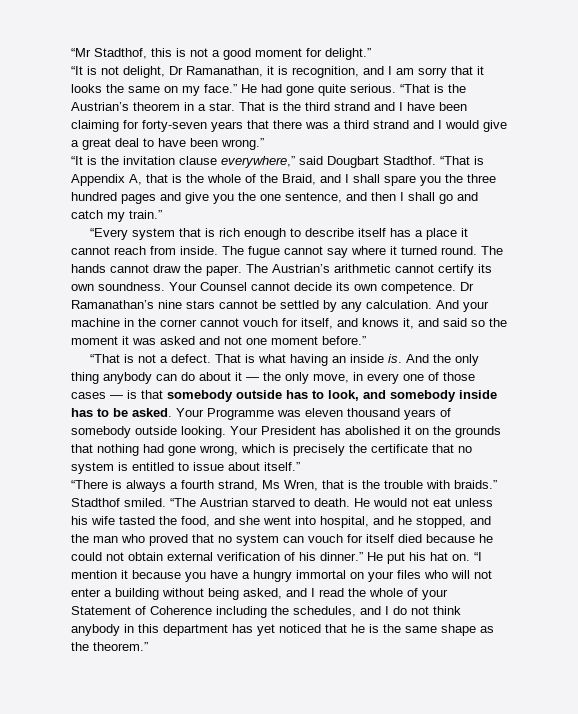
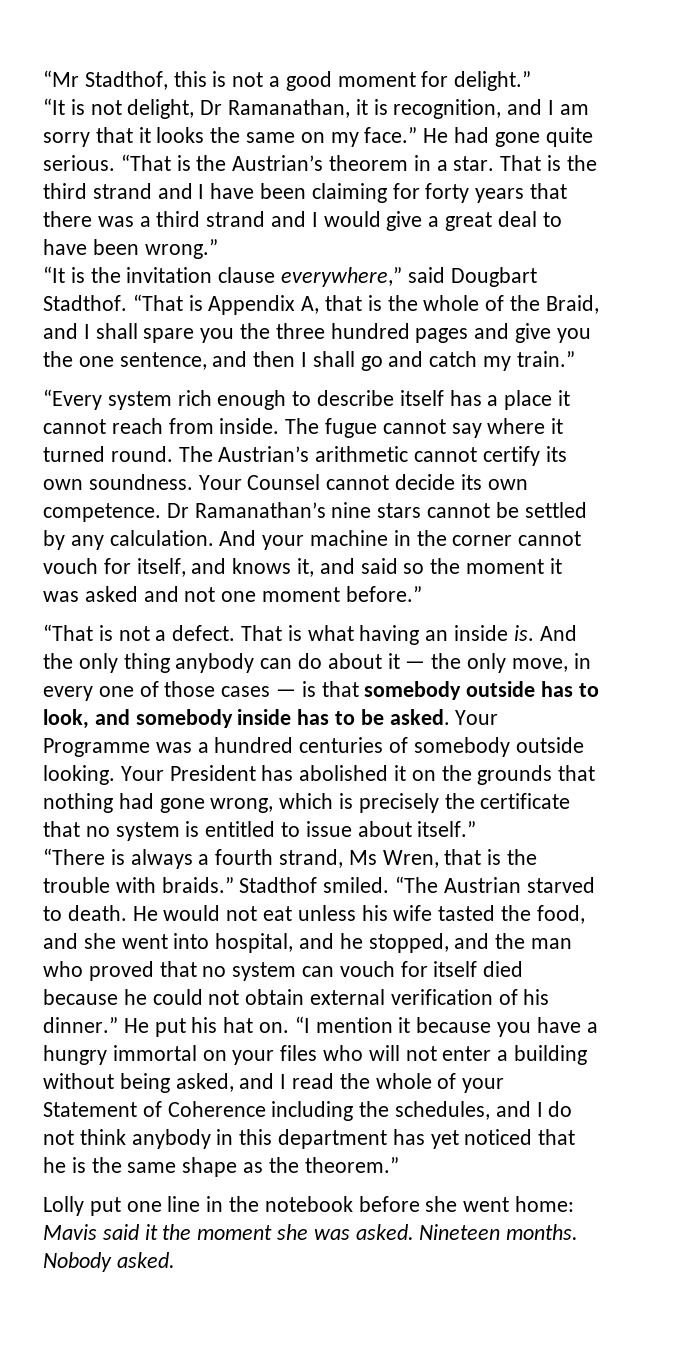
[142,120,207,132] forty-seven -> [425,183,470,203] forty
[178,228,215,237] that is -> (172, 400) none
[71,264,268,276] hands cannot draw the paper. The -> (213, 454) none
[305,408,436,420] eleven thousand years -> [197,737,384,753] a hundred centuries
(148, 646) none -> [43,1196,575,1216] [43,1224,579,1240] [43,1252,175,1272] // Lolly put one line in the notebook before she went home: Mavis said it the moment she was asked. Nineteen months. Nobody asked.

